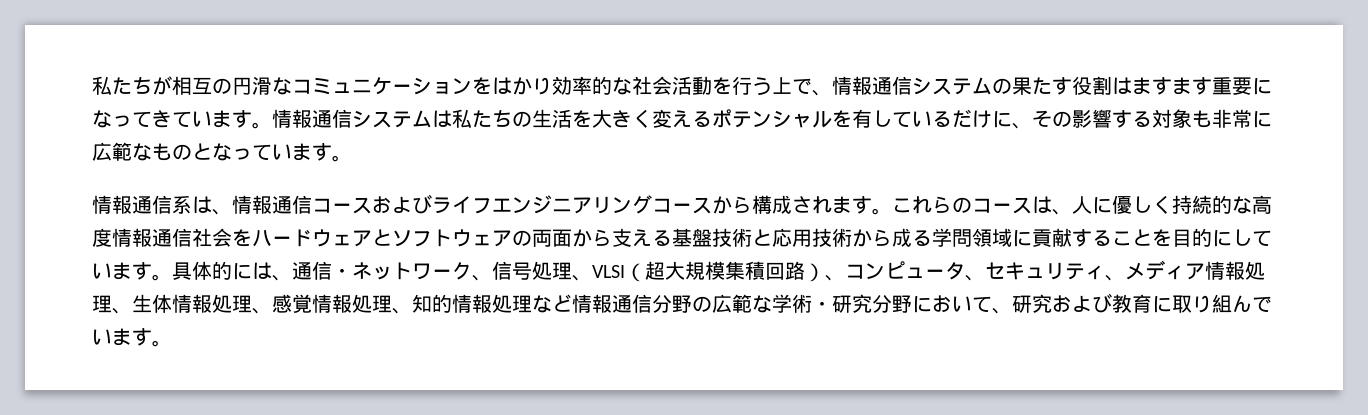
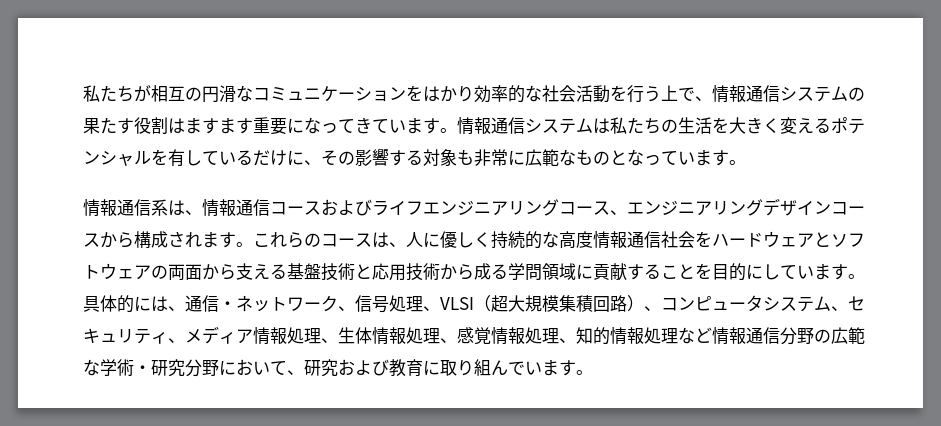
(712, 205) none -> [610,198,865,216] [83,233,100,247] 、エンジニアリングデザインコース
(965, 271) none -> [763,296,831,312] システム

